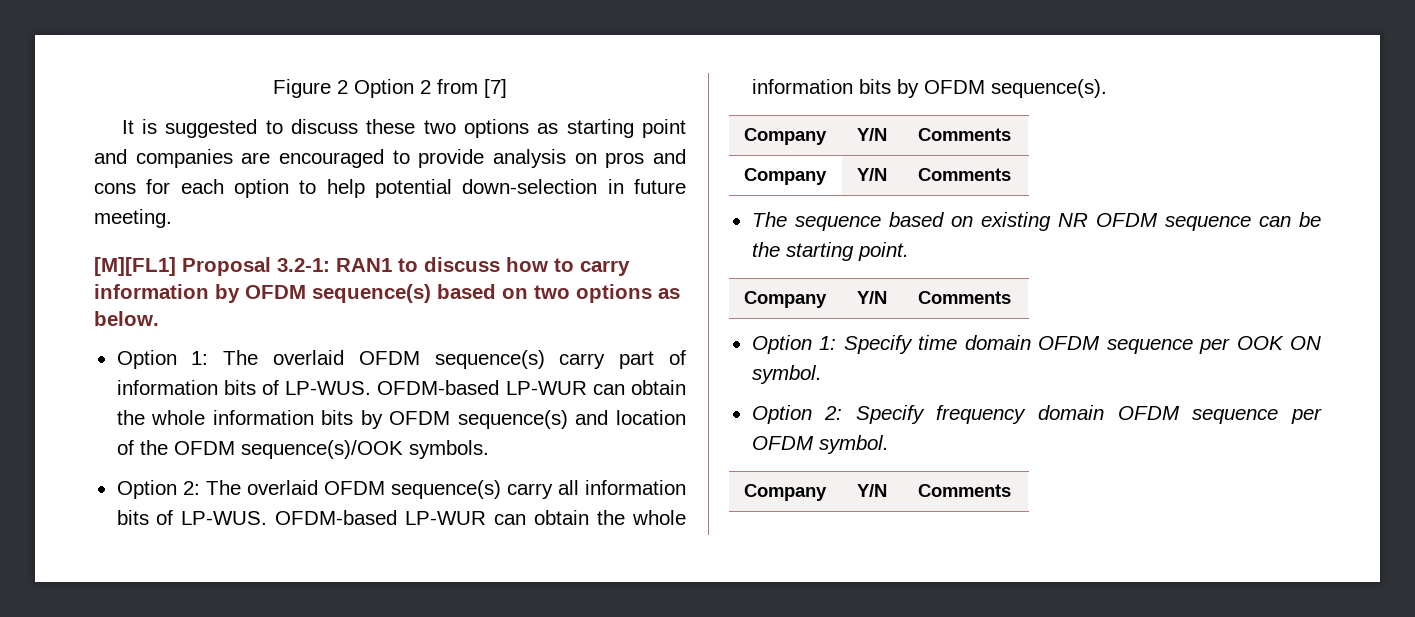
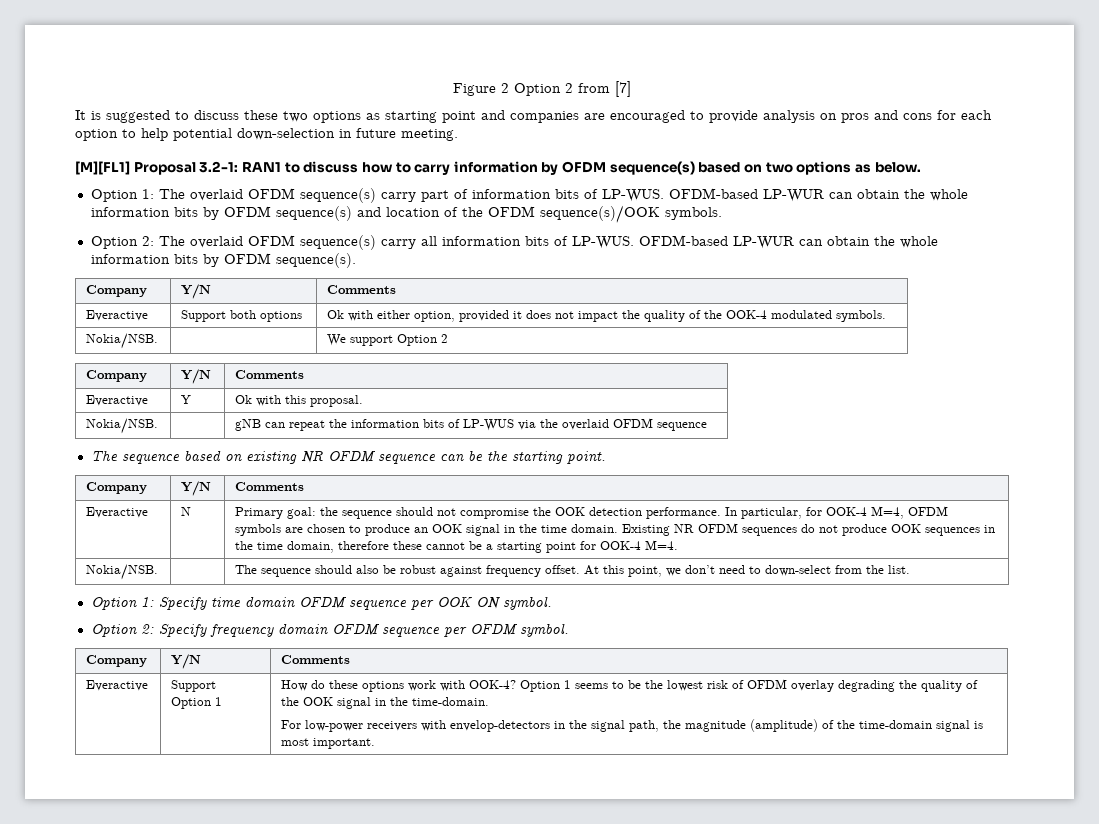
[744,168,828,185] [857,168,888,181] [918,168,1012,181] Company | Y/N | Comments -> [86,310,149,321] [181,310,303,322] [327,310,887,322] [86,333,159,349] [327,334,449,346] [86,370,148,382] [181,369,212,384] [235,370,305,379] [86,395,149,406] [181,395,192,404] [235,395,364,407] [86,418,159,434] [235,418,708,431] Everactive | Support both options | Ok with either option, provided it does not impact the quality of the OOK-4 modulated symbols. // Nokia/NSB. | | We support Option 2 // Company | Y/N | Comments // Everactive | Y | Ok with this proposal. // Nokia/NSB. | | gNB can repeat the information bits of LP-WUS via the overlaid OFDM sequence
(1012, 297) none -> [86,507,149,518] [181,507,192,516] [235,506,949,519] [235,523,996,536] [235,540,679,553] [86,564,159,580] [235,565,911,577] // Everactive | N | Primary goal: the sequence should not compromise the OOK detection performance. In particular, for OOK-4 M=4, OFDM symbols are chosen to produce an OOK signal in the time domain. Existing NR OFDM sequences do not produce OOK sequences in the time domain, therefore these cannot be a starting point for OOK-4 M=4. // Nokia/NSB. | | The sequence should also be robust against frequency offset. At this point, we don’t need to down-select from the list.
(1012, 490) none -> [86,680,149,691] [171,680,217,692] [171,697,223,709] [281,679,979,692] [281,697,490,709] [281,719,984,732] [281,738,376,749] // Everactive | Support Option 1 | How do these options work with OOK-4? Option 1 seems to be the lowest risk of OFDM overlay degrading the quality of the OOK signal in the time-domain. // For low-power receivers with envelop-detectors in the signal path, the magnitude (amplitude) of the time-domain signal is most important.

